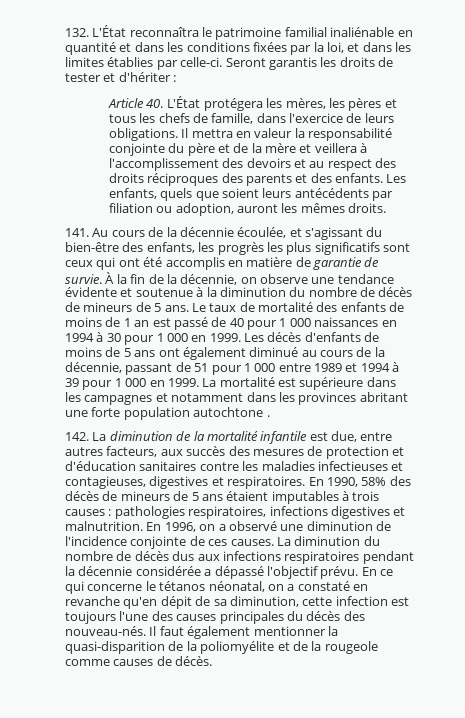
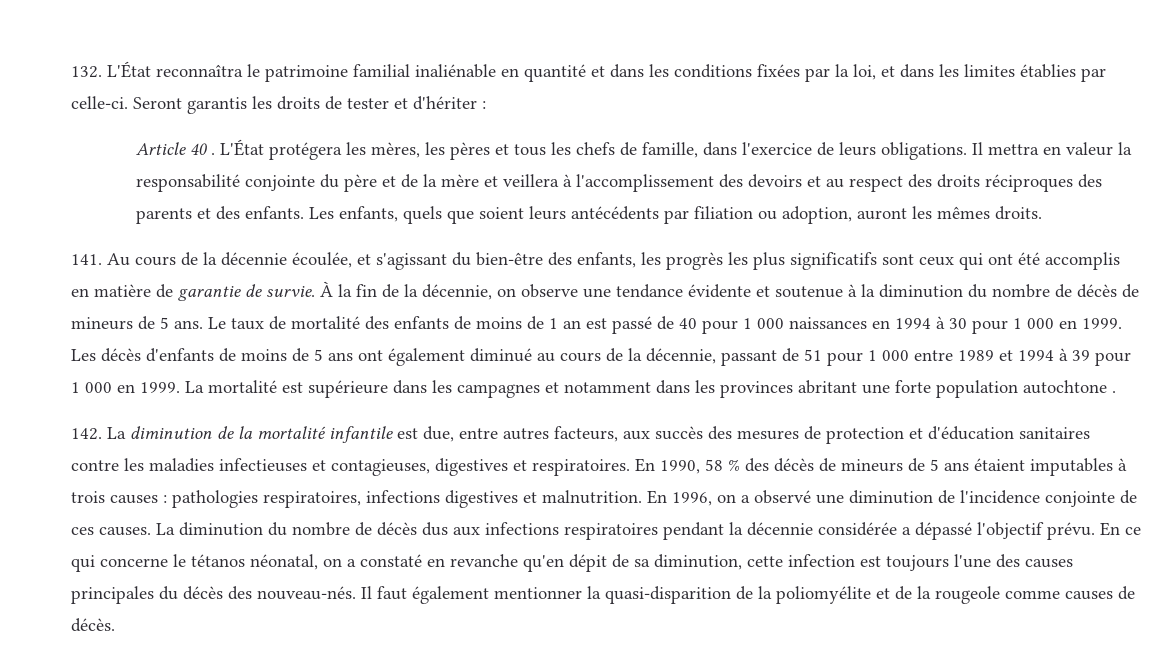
[146,99,164,108] 40. -> [190,143,216,155] 40 .
[361,477,387,486] 58% -> [705,459,740,471] 58 %

